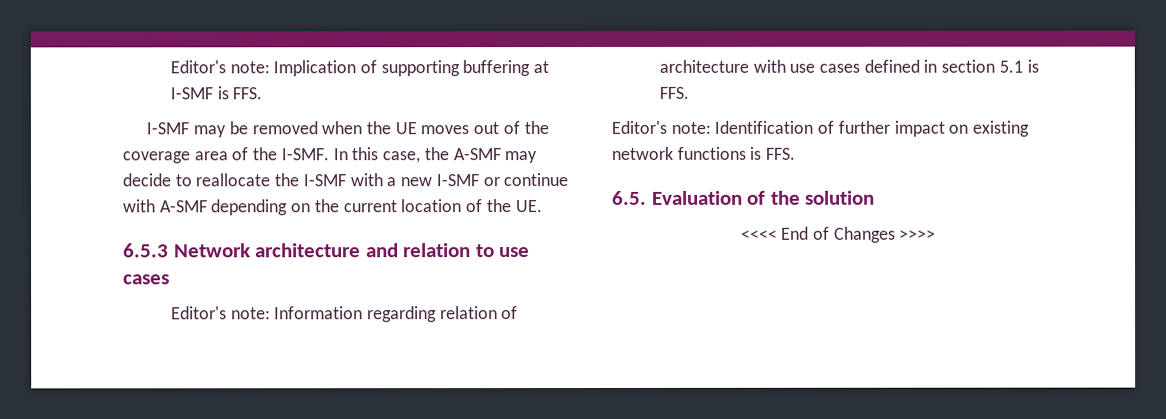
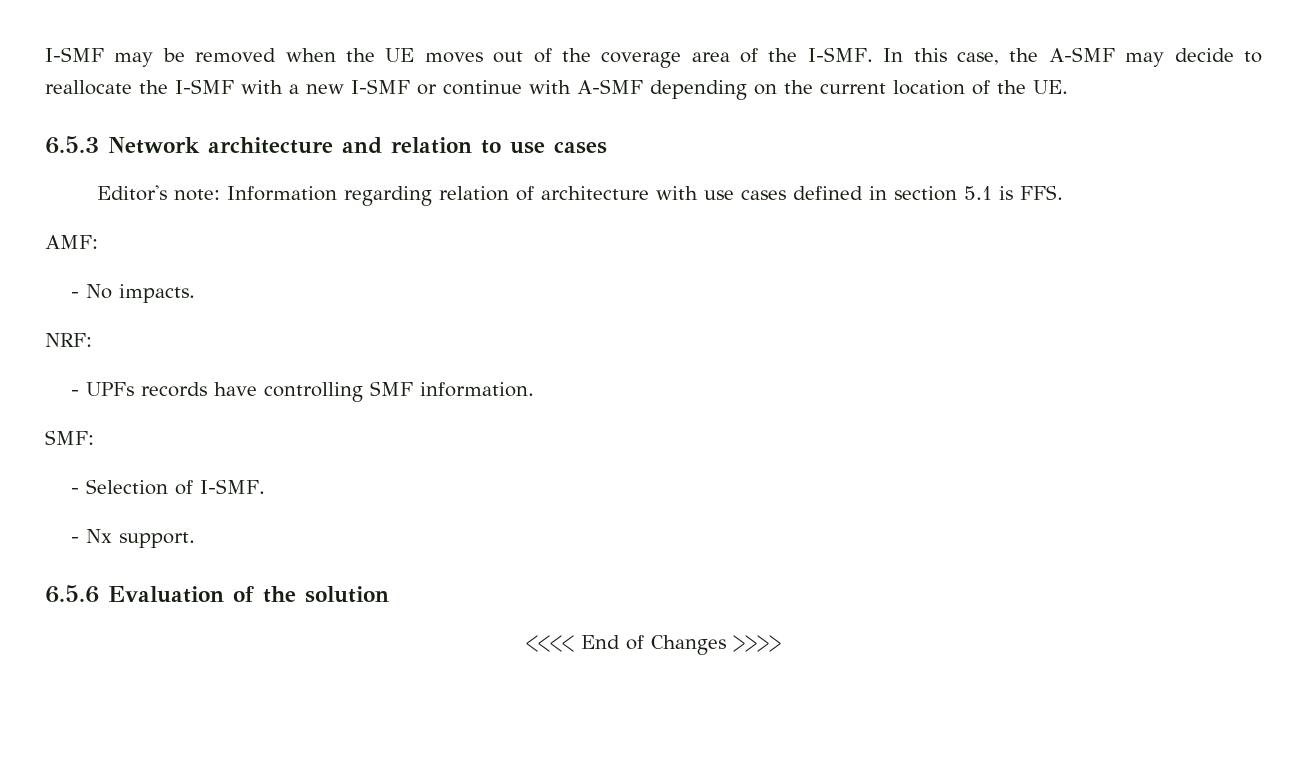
[169,60,550,77] [169,86,263,100] Editor's note: Implication of supporting buffering at I-SMF is FFS. // -> (45, 54) none
[611,120,1030,137] [611,146,796,160] [611,190,646,205] Editor's note: Identification of further impact on existing network functions is FFS. // 6.5. -> [45,235,98,249] [71,284,196,303] [45,333,92,347] [71,381,535,402] [45,430,94,445] [71,479,266,495] [71,529,196,548] [45,585,99,603] AMF: // - No impacts. // NRF: // - UPFs records have controlling SMF information. // SMF: // - Selection of I-SMF. // - Nx support. // 6.5.6

